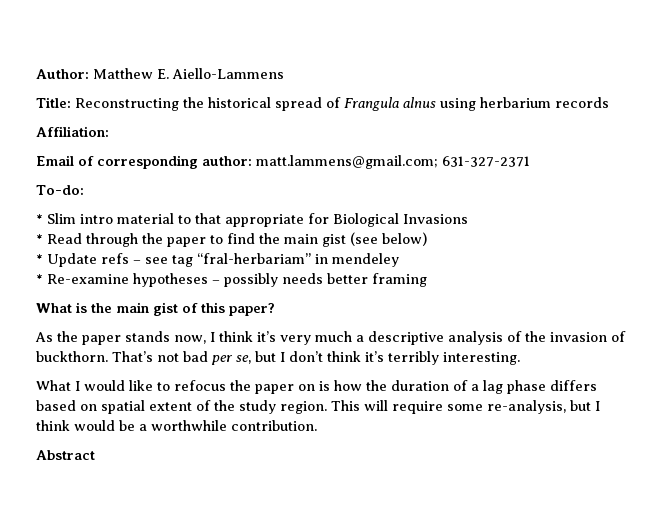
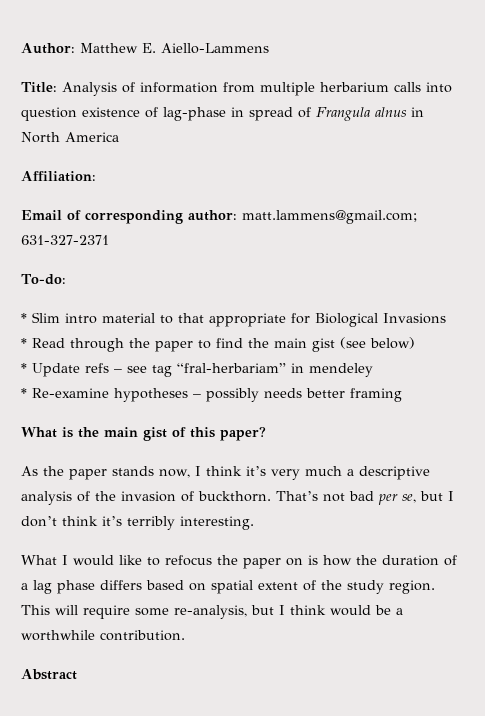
[75,97,271,111] Reconstructing the historical -> [62,82,452,96] [21,107,244,121] Analysis of information from multiple herbarium calls into question existence of lag-phase in
[440,97,609,111] using herbarium records -> [411,107,424,117] [21,132,119,143] in North America

